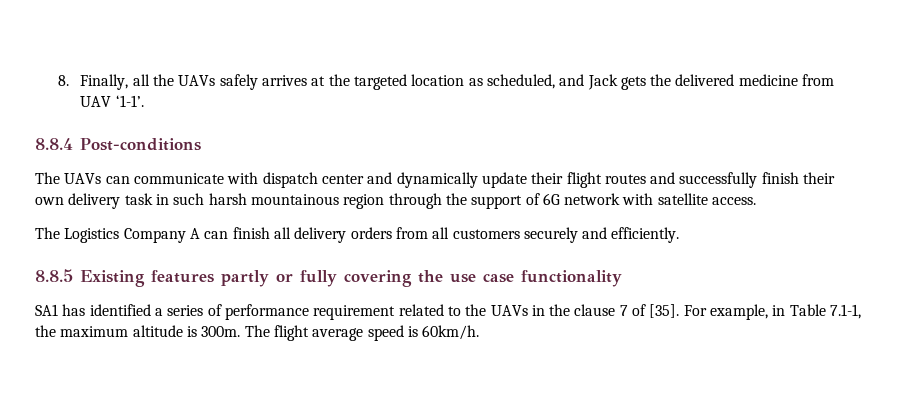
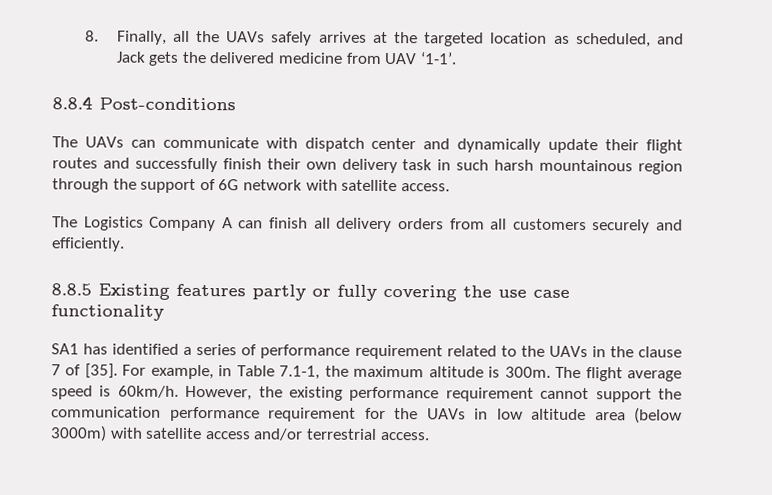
(480, 332) none -> [185,385,682,403] [51,406,682,424] [50,425,430,442] However, the existing performance requirement cannot support the communication performance requirement for the UAVs in low altitude area (below 3000m) with satellite access and/or terrestrial access.

